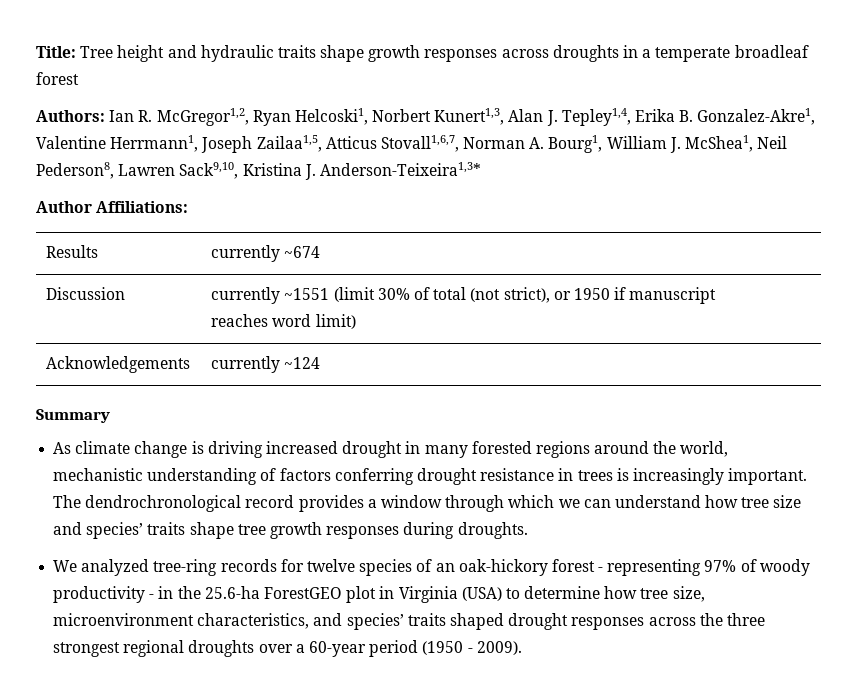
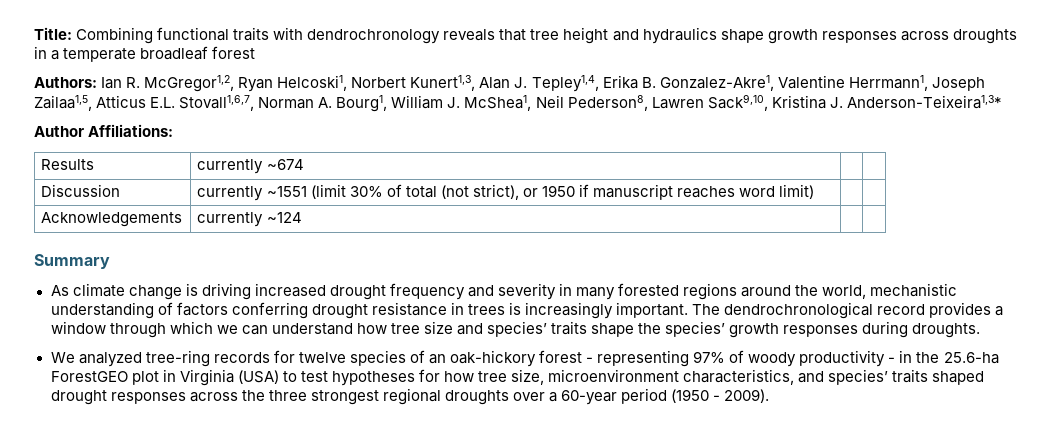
[80,45,316,62] Tree height and hydraulic traits -> [76,27,717,44] Combining functional traits with dendrochronology reveals that tree height and hydraulics
(377, 142) none -> [150,97,176,108] E.L.
(403, 449) none -> [389,283,556,300] frequency and severity
[237,524,266,535] tree -> [638,321,726,337] the species’
[524,586,601,599] determine -> [300,369,440,386] test hypotheses for

